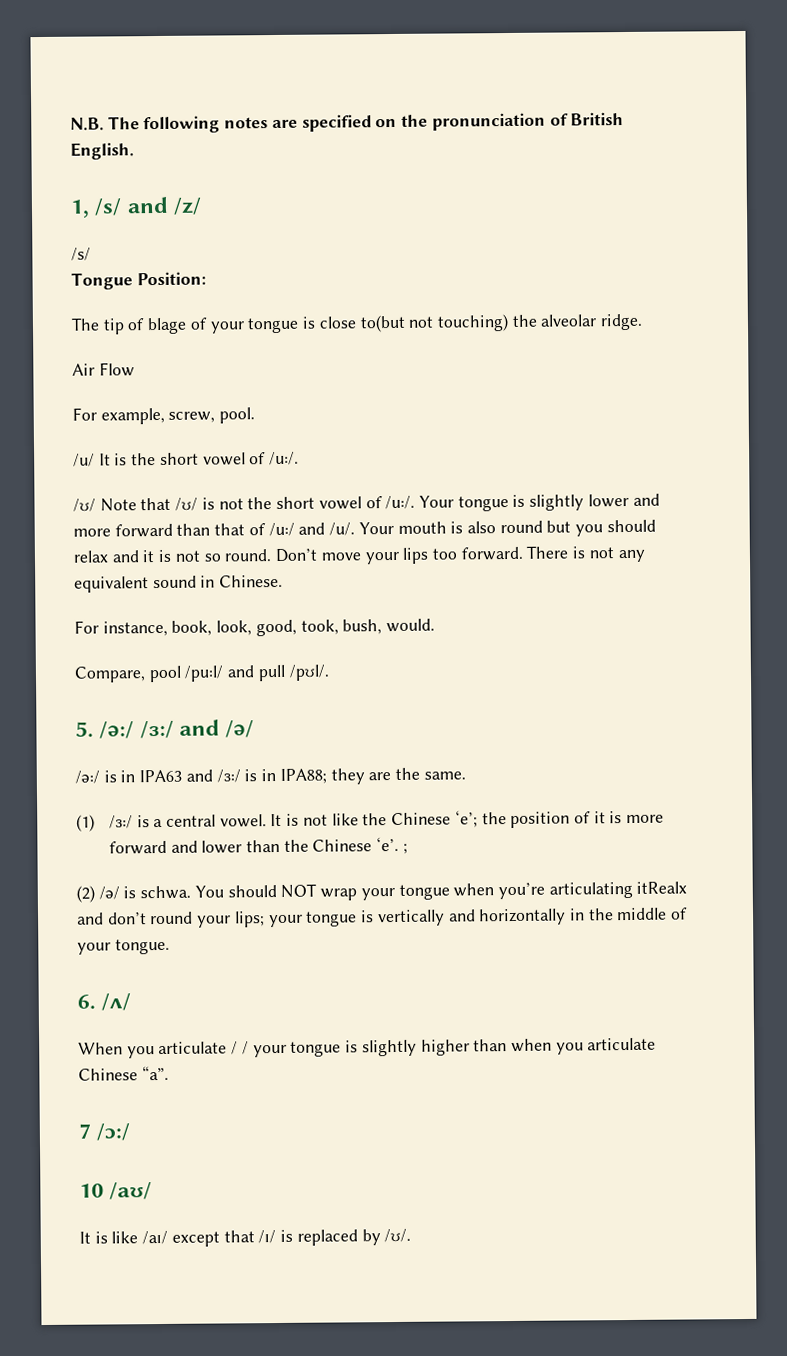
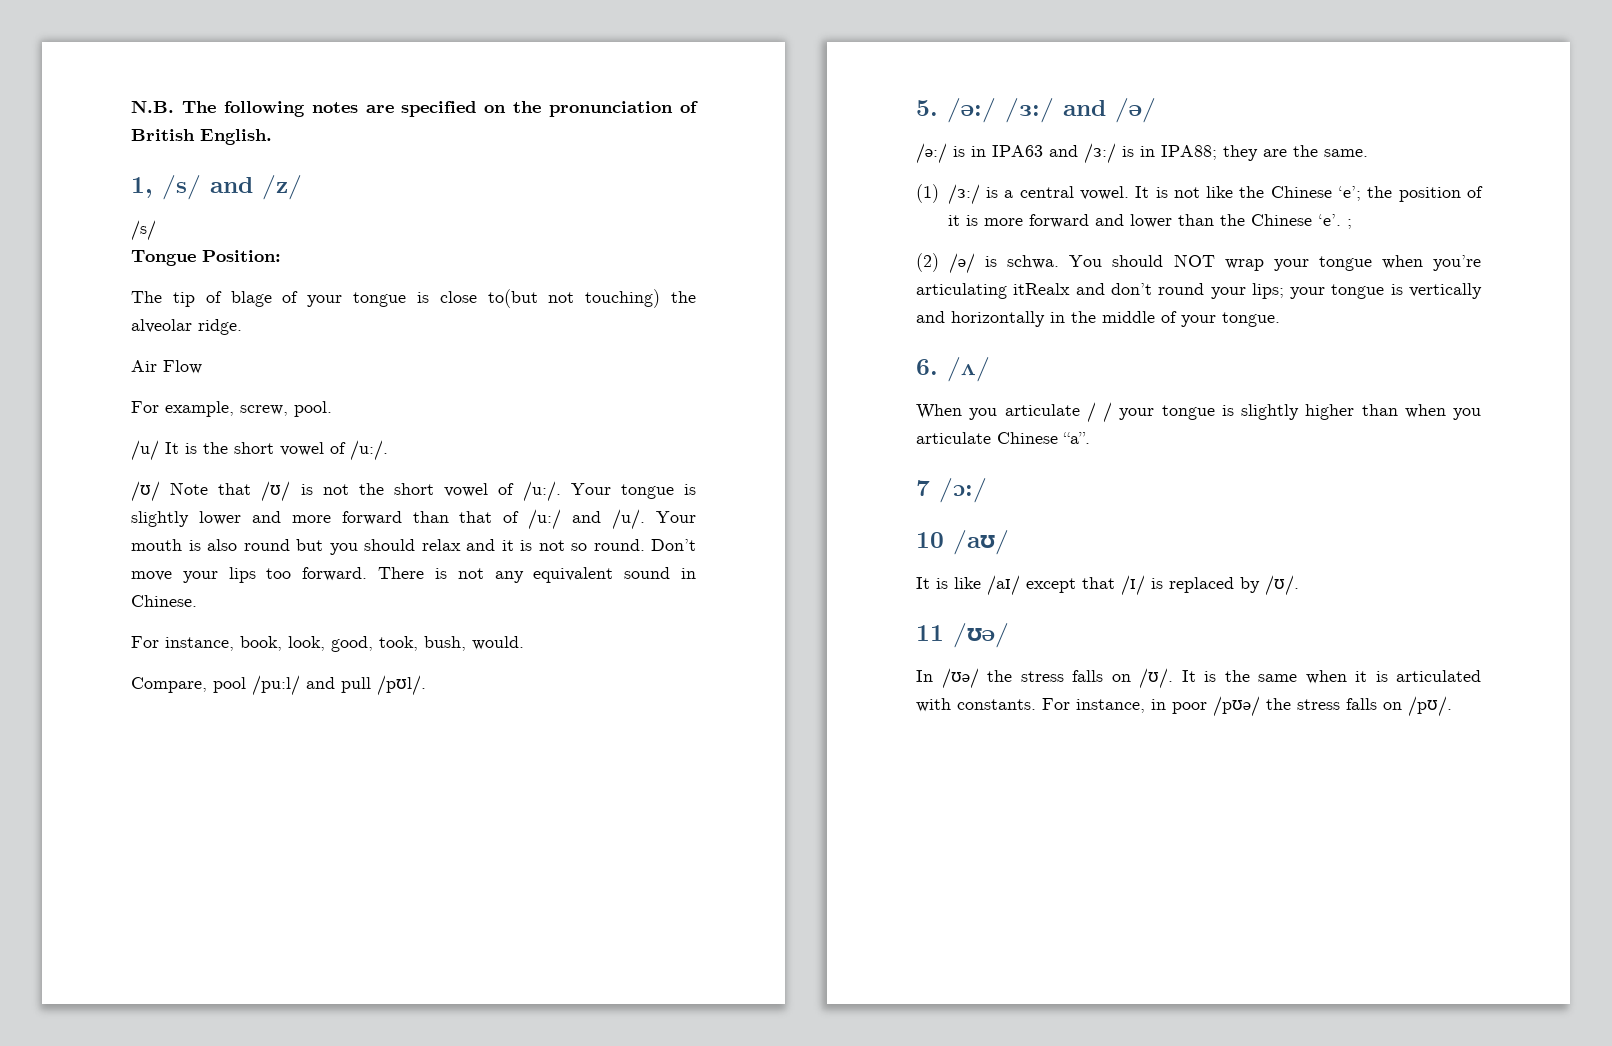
(412, 1235) none -> [916,623,1009,648] [916,668,1481,689] [916,696,1452,717] // 11 /ʊə/ // In /ʊə/ the stress falls on /ʊ/. It is the same when it is articulated with constants. For instance, in poor /pʊə/ the stress falls on /pʊ/.

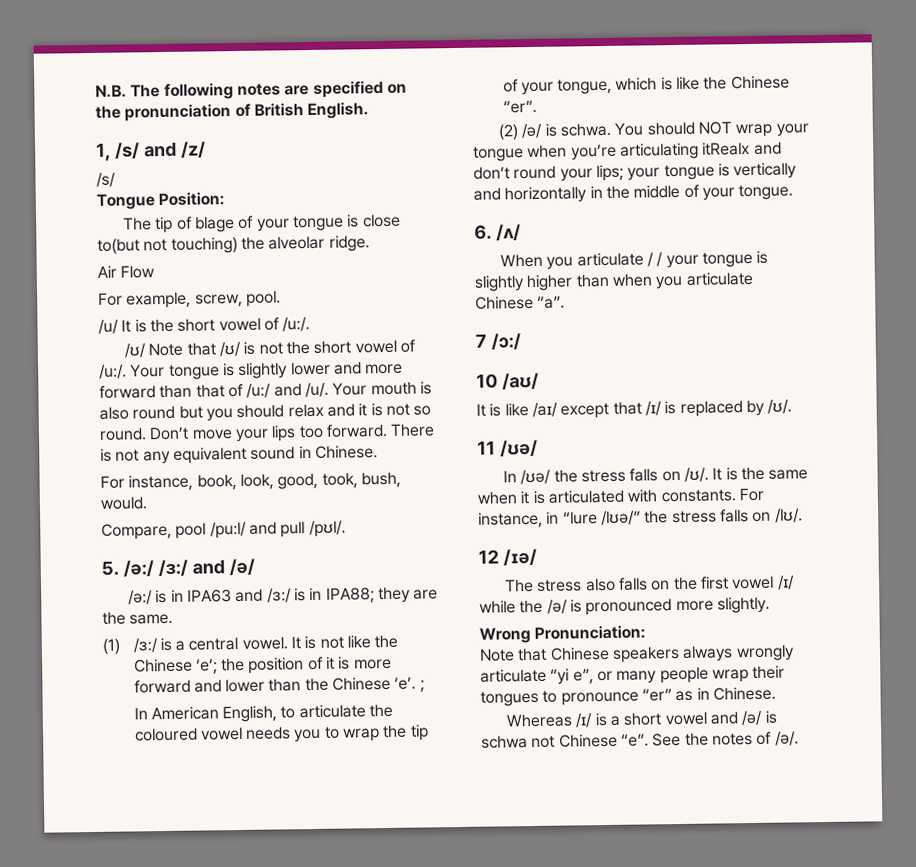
(1352, 224) none -> [133,703,394,723] [133,724,429,743] [502,75,790,96] [502,99,537,114] // In American English, to articulate the coloured vowel needs you to wrap the tip of your tongue, which is like the Chinese “er”.
[1172,696,1452,717] poor /pʊə/ the stress falls on /pʊ/. -> [562,508,803,526] [478,548,537,566] [504,575,795,593] [479,596,770,616] [479,625,647,644] [479,644,795,663] [480,665,786,685] [480,686,776,707] [506,710,777,728] [481,731,799,749] “lure /lʊə/” the stress falls on /lʊ/. // 12 /ɪə/ // The stress also falls on the first vowel /ɪ/ while the /ə/ is pronounced more slightly. // Wrong Pronunciation: // Note that Chinese speakers always wrongly articulate “yi e”, or many people wrap their tongues to pronounce “er” as in Chinese. // Whereas /ɪ/ is a short vowel and /ə/ is schwa not Chinese “e”. See the notes of /ə/.

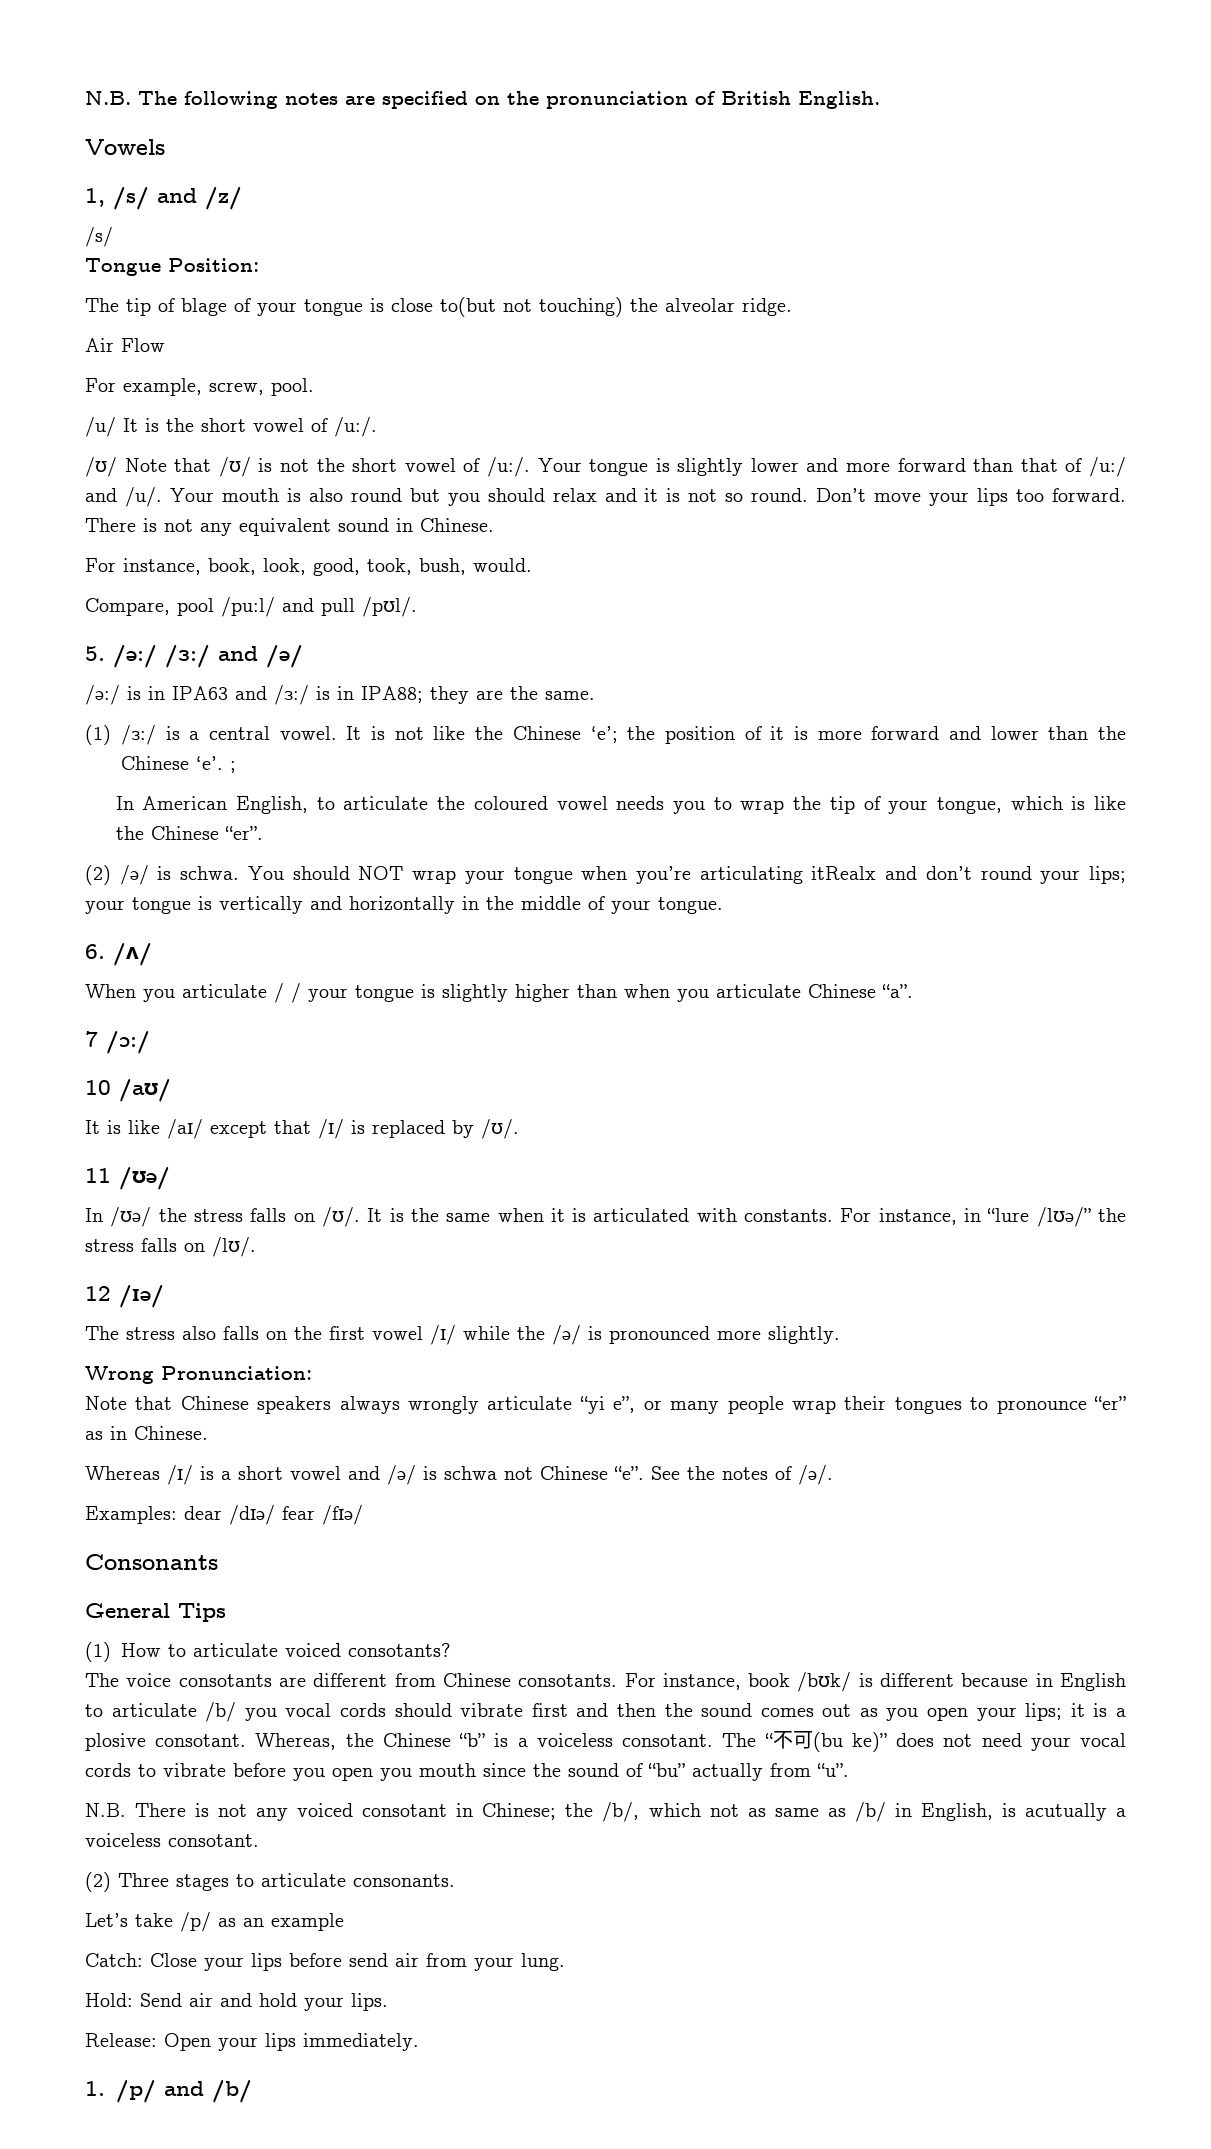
(370, 111) none -> [85,139,165,155] // Vowels
(799, 738) none -> [85,1505,363,1525] [85,1554,218,1570] [85,1603,226,1622] [85,1642,450,1662] [85,1672,1126,1692] [85,1702,1127,1722] [85,1731,1127,1752] [85,1763,849,1781] [85,1802,1126,1822] [85,1833,259,1847] [85,1872,455,1892] [85,1912,344,1932] [85,1953,565,1971] [85,1993,388,2011] [85,2033,419,2051] [85,2080,252,2103] // Examples: dear /dɪə/ fear /fɪə/ // Consonants // General Tips // (1) How to articulate voiced consotants? // The voice consotants are different from Chinese consotants. For instance, book /bʊk/ is different because in English to articulate /b/ you vocal cords should vibrate first and then the sound comes out as you open your lips; it is a plosive consotant. Whereas, the Chinese “b” is a voiceless consotant. The “不可(bu ke)” does not need your vocal cords to vibrate before you open you mouth since the sound of “bu” actually from “u”. // N.B. There is not any voiced consotant in Chinese; the /b/, which not as same as /b/ in English, is acutually a voiceless consotant. // (2) Three stages to articulate consonants. // Let’s take /p/ as an example // Catch: Close your lips before send air from your lung. // Hold: Send air and hold your lips. // Release: Open your lips immediately. // 1. /p/ and /b/

